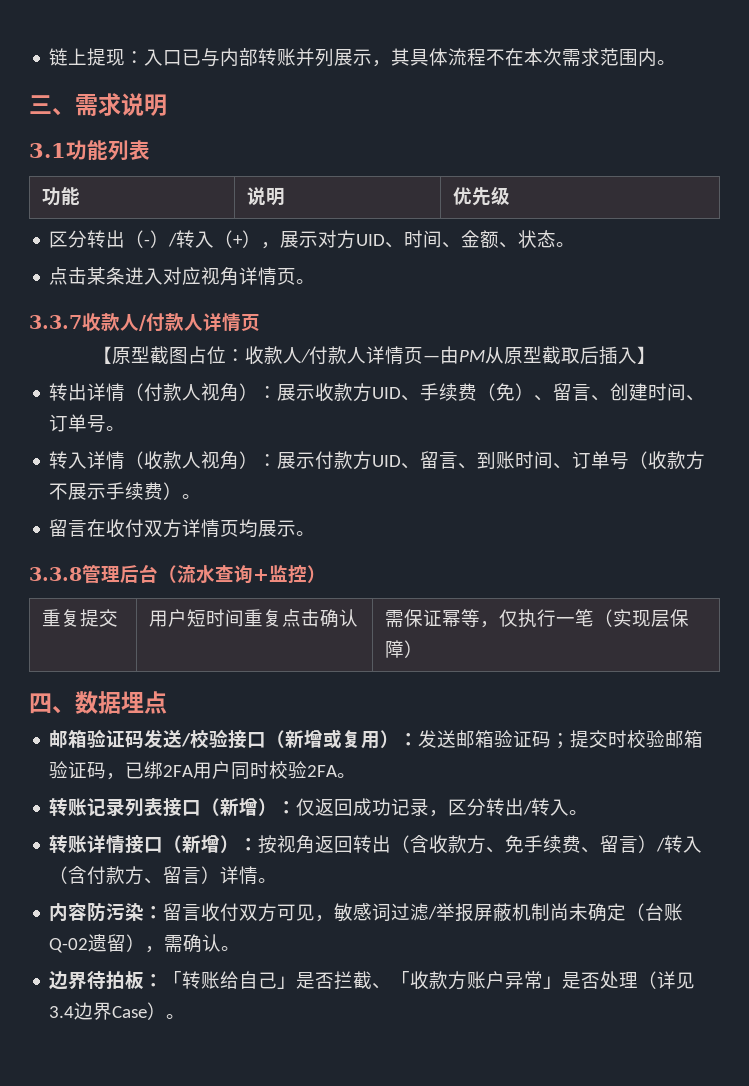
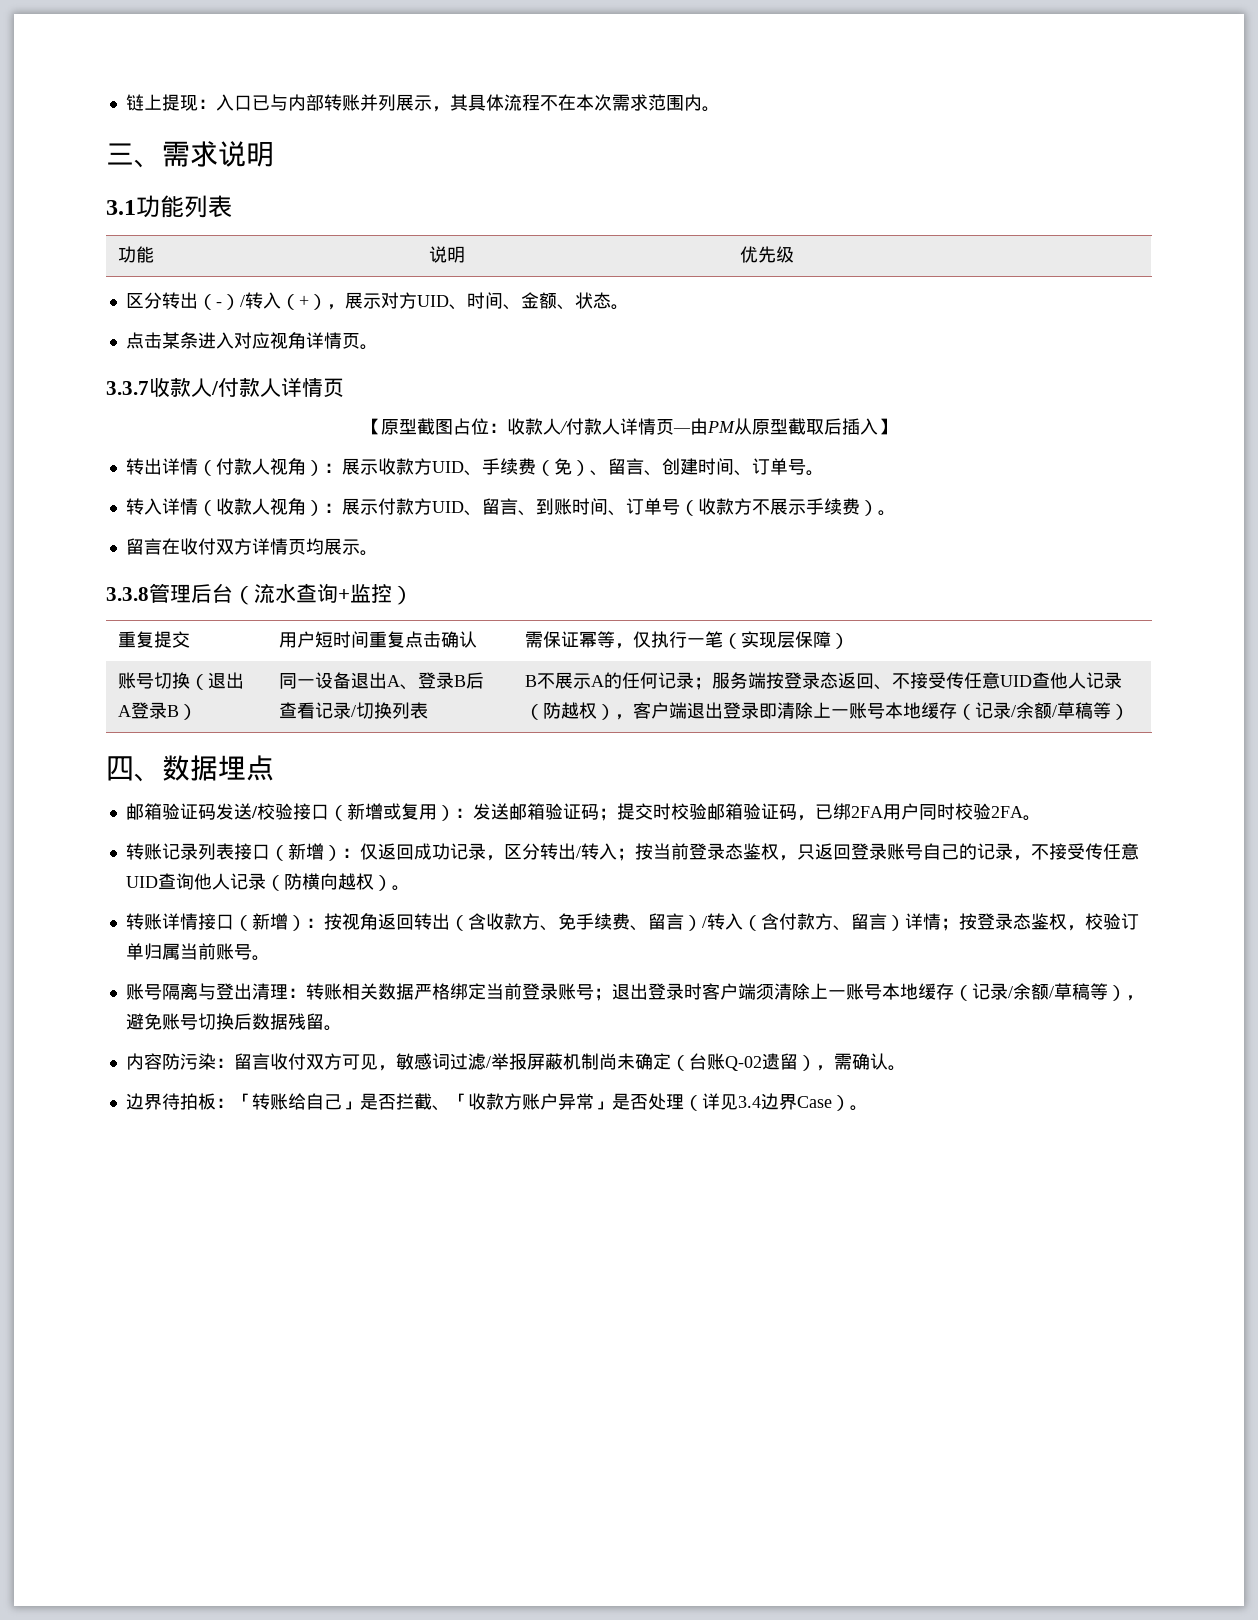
(424, 649) none -> [118,672,245,690] [118,702,198,720] [279,672,485,690] [279,702,429,719] [525,672,1123,690] [525,702,1130,720] // 账号切换（退出A登录B） | 同一设备退出A、登录B后查看记录/切换列表 | B不展示A的任何记录；服务端按登录态返回、不接受传任意UID查他人记录（防越权），客户端退出登录即清除上一账号本地缓存（记录/余额/草稿等）
(570, 807) none -> [616,843,1139,861] [125,873,392,891] ；按当前登录态鉴权，只返回登录账号自己的记录，不接受传任意UID查询他人记录（防横向越权）
(259, 875) none -> [940,913,1139,931] [125,943,270,961] [125,983,1144,1001] [125,1013,324,1030] ；按登录态鉴权，校验订单归属当前账号。 // 账号隔离与登出清理：转账相关数据严格绑定当前登录账号；退出登录时客户端须清除上一账号本地缓存（记录/余额/草稿等），避免账号切换后数据残留

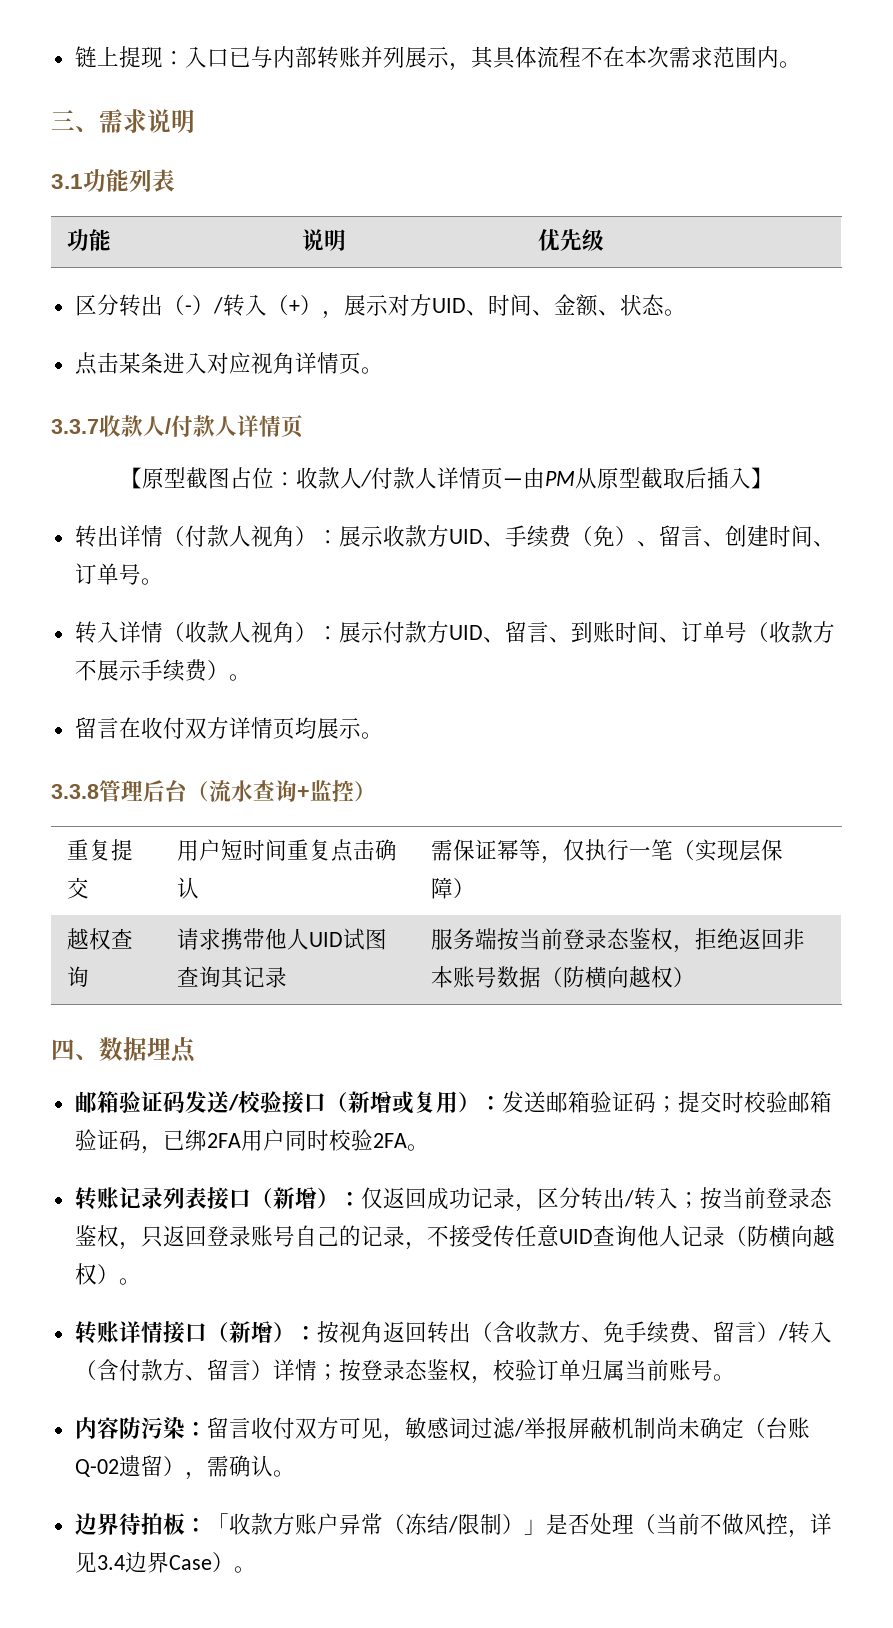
[118,672,245,690] [118,702,198,720] [279,672,485,690] [279,702,429,719] [525,672,1123,690] [525,702,1112,720] 账号切换（退出A登录B） | 同一设备退出A、登录B后查看记录/切换列表 | B不展示A的任何记录；服务端按登录态返回、不接受传任意UID查他人记录（防越权），客户端退出登录即清除上一账号本地缓存（记录/余额/草稿等 -> [67,928,134,950] [67,966,90,987] [177,928,388,950] [177,966,288,989] [431,928,806,953] [431,966,674,989] 越权查询 | 请求携带他人UID试图查询其记录 | 服务端按当前登录态鉴权，拒绝返回非本账号数据（防横向越权
[125,983,1144,1001] [125,1013,342,1031] // 账号隔离与登出清理：转账相关数据严格绑定当前登录账号；退出登录时客户端须清除上一账号本地缓存（记录/余额/草稿等），避免账号切换后数据残留。 -> (735, 1377) none
[251,1093,702,1111] 转账给自己」是否拦截、「收款方账户异常」是否处理（ -> [228,1513,810,1538] 收款方账户异常（冻结/限制）」是否处理（当前不做风控，

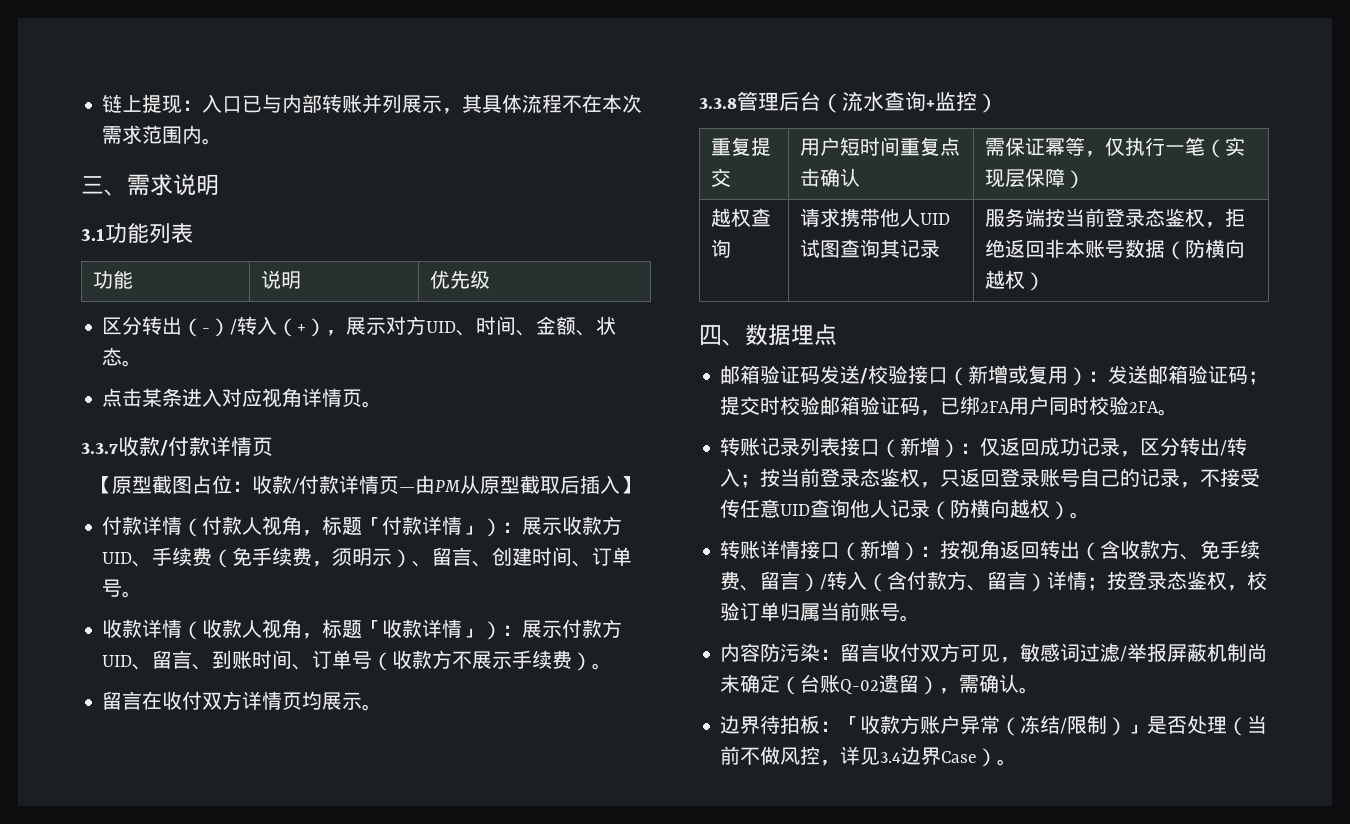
[143,415,237,437] 人/付款人 -> [160,436,210,456] /付款
[340,467,437,489] 人/付款人 -> [292,475,339,494] /付款
[74,525,119,548] 转出 -> [102,516,143,535] 付款
(295, 536) none -> [302,516,483,536] ，标题「付款详情」
(615, 536) none -> [252,547,393,567] 手续费，须明示
[74,621,119,644] 转入 -> [102,619,143,638] 收款
(295, 632) none -> [302,619,483,639] ，标题「收款详情」

